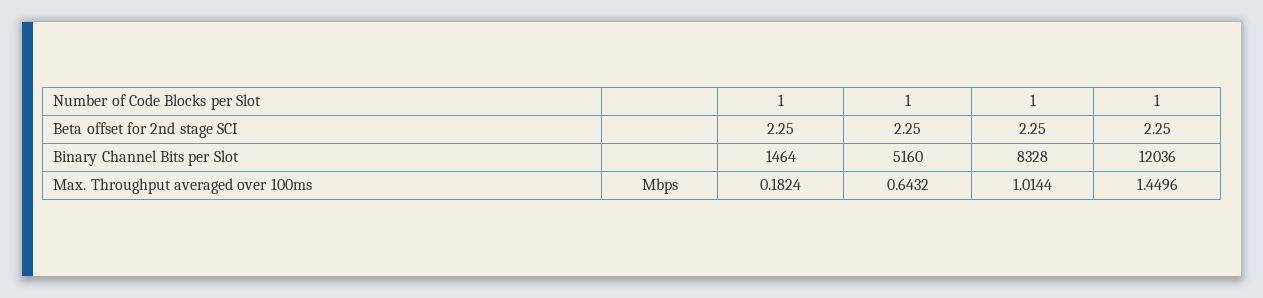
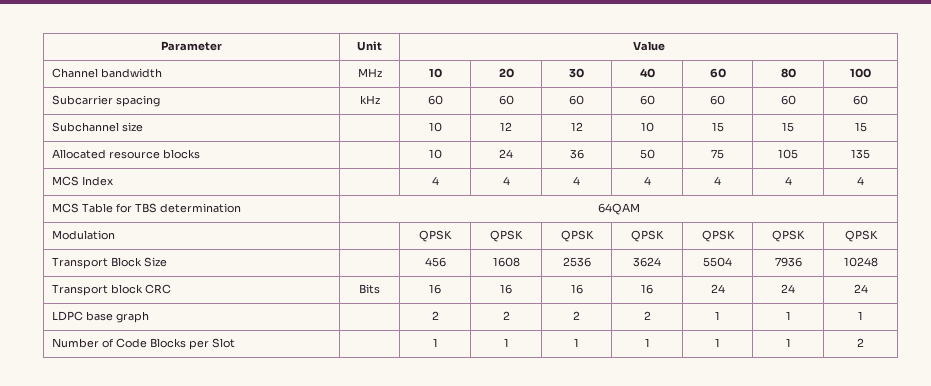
(53, 100) none -> [161,41,222,51] [357,41,382,51] [632,41,665,51] [51,68,162,78] [357,68,382,77] [428,68,442,78] [498,68,514,78] [569,68,584,78] [639,68,655,78] [709,68,726,78] [780,68,796,78] [850,68,871,78] [51,95,160,107] [359,95,380,104] [427,95,443,105] [498,95,514,105] [569,95,584,105] [639,95,655,105] [710,95,725,105] [780,95,796,105] [853,95,868,105] [51,122,143,132] [428,122,442,132] [500,122,512,131] [570,122,583,131] [640,122,654,132] [711,122,724,132] [782,122,794,132] [854,122,867,132] [51,149,200,159] [428,149,442,159] [499,149,513,158] [569,149,584,159] [639,149,655,159] [711,149,724,159] [778,149,798,159] [851,149,870,159] [51,176,113,186] [431,176,439,185] [502,176,510,185] [573,176,580,185] [643,176,651,185] [714,176,721,185] [784,176,792,185] [857,176,864,185] [51,203,241,213] [597,203,640,215] [51,230,115,240] [419,230,452,242] [490,230,523,242] [560,230,594,242] [631,230,664,242] [701,230,735,242] [772,230,805,242] [844,230,878,242] [51,257,167,269] [424,257,446,267] [492,257,520,267] [562,257,591,267] [633,257,661,267] [703,257,732,267] [774,257,802,267] [843,257,878,267] [51,284,171,296] [359,284,380,294] [429,284,441,294] [500,284,512,294] [570,284,583,294] [641,284,653,294] [710,284,725,293] [781,284,795,293] [853,284,868,293] [51,311,149,323] [431,311,439,320] [502,311,510,320] [573,311,580,320] [643,311,651,320] [715,311,720,320] [785,311,791,320] [858,311,863,320] Parameter | Unit | Value // Channel bandwidth | MHz | 10 | 20 | 30 | 40 | 60 | 80 | 100 // Subcarrier spacing | kHz | 60 | 60 | 60 | 60 | 60 | 60 | 60 // Subchannel size | | 10 | 12 | 12 | 10 | 15 | 15 | 15 // Allocated resource blocks | | 10 | 24 | 36 | 50 | 75 | 105 | 135 // MCS Index | | 4 | 4 | 4 | 4 | 4 | 4 | 4 // MCS Table for TBS determination | 64QAM // Modulation | | QPSK | QPSK | QPSK | QPSK | QPSK | QPSK | QPSK // Transport Block Size | | 456 | 1608 | 2536 | 3624 | 5504 | 7936 | 10248 // Transport block CRC | Bits | 16 | 16 | 16 | 16 | 24 | 24 | 24 // LDPC base graph | | 2 | 2 | 2 | 2 | 1 | 1 | 1 //
[53,122,238,138] [767,123,794,134] [894,123,921,134] [1019,123,1046,134] [1143,123,1171,134] [53,150,239,166] [765,150,796,162] [892,150,923,162] [1017,151,1048,162] [1138,150,1176,162] [53,178,312,194] [641,178,678,194] [760,178,801,190] [886,178,929,190] [1013,178,1052,190] [1136,178,1178,191] // Beta offset for 2nd stage SCI | | 2.25 | 2.25 | 2.25 | 2.25 // Binary Channel Bits per Slot | | 1464 | 5160 | 8328 | 12036 // Max. Throughput averaged over 100ms | Mbps | 0.1824 | 0.6432 | 1.0144 | 1.4496 -> [715,338,720,347] [785,338,791,347] [857,338,864,347] | 1 | 1 | 2

